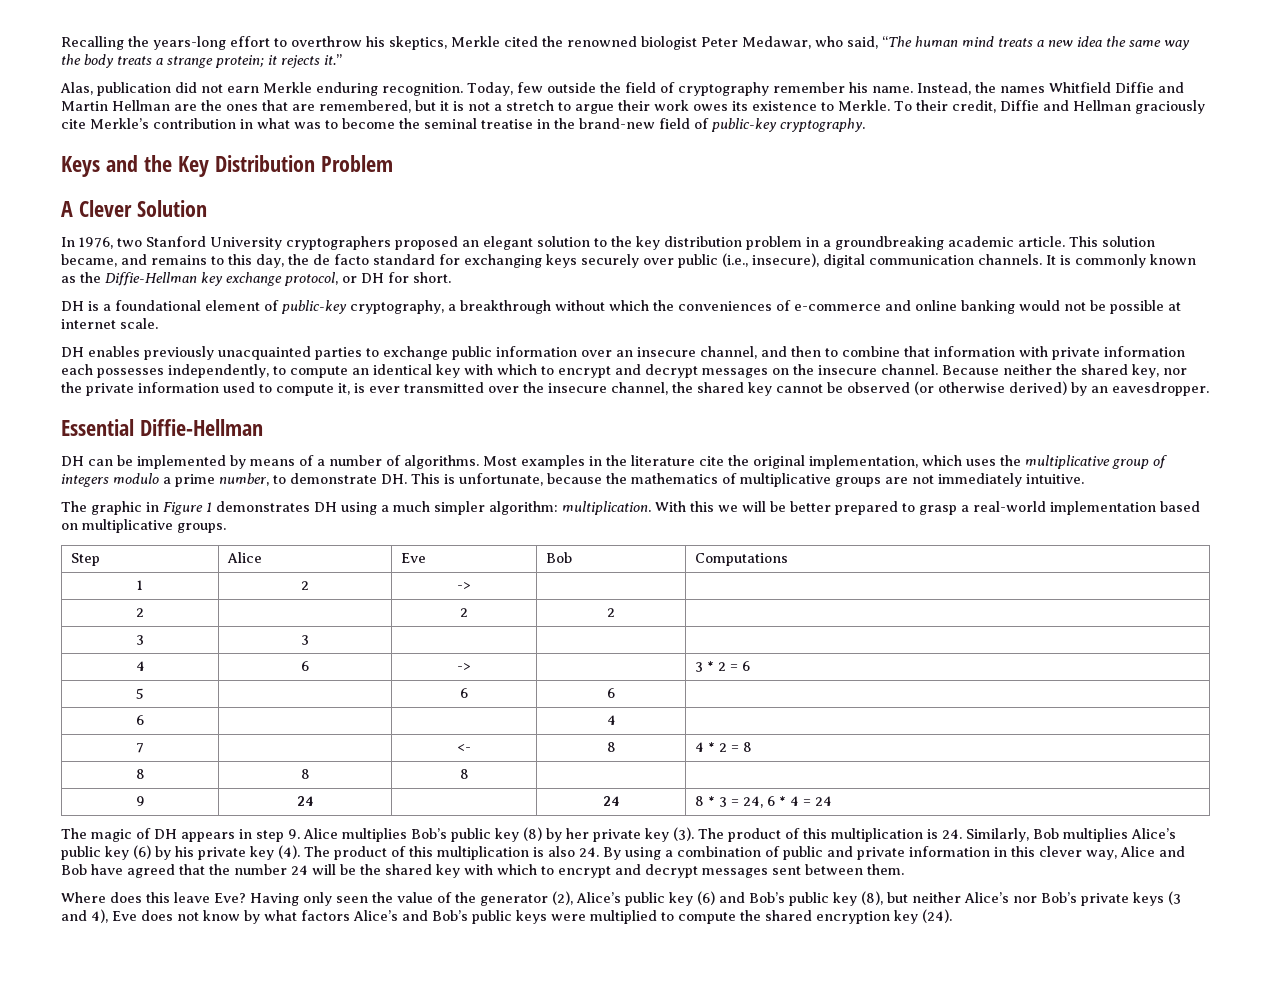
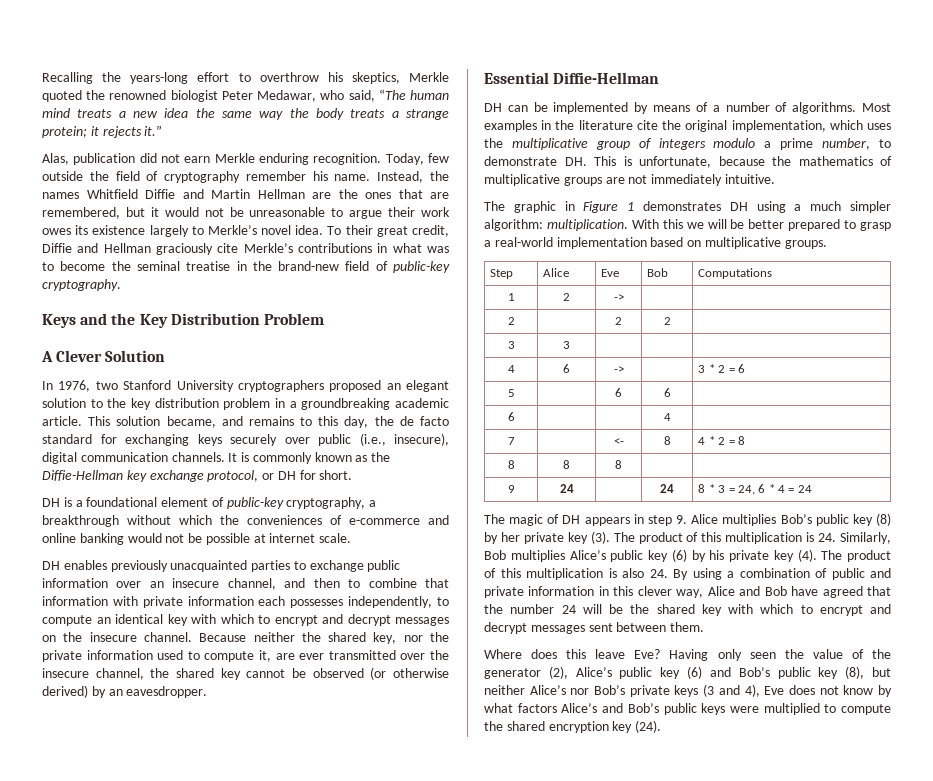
[504,36,538,47] cited -> [42,90,82,102] quoted
[453,100,554,111] is not a stretch -> [164,207,326,217] would not be unreasonable
[821,100,890,111] to Merkle. -> [149,225,324,237] largely to Merkle’s novel idea.
(948, 105) none -> [376,226,408,237] great
[153,118,236,129] contribution -> [298,243,372,253] contributions
[354,383,365,393] is -> [275,653,295,660] are

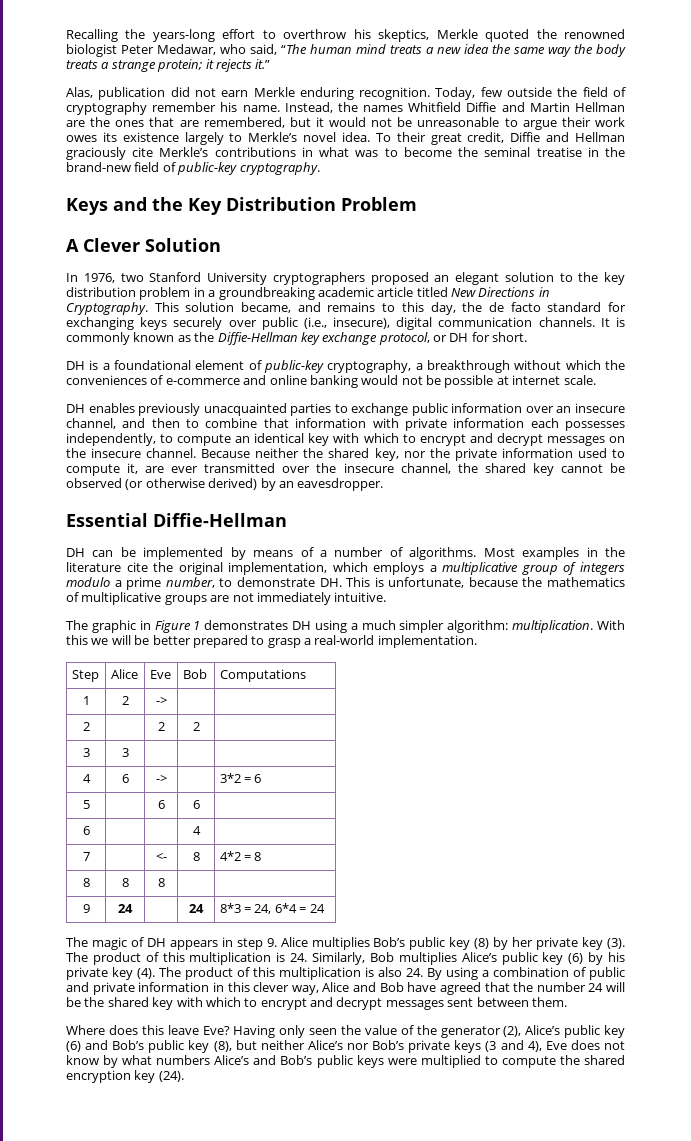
[42,416,82,426] article. -> [377,287,550,297] [66,302,148,315] article titled New Directions in Cryptography.
[867,123,891,130] [484,138,503,148] uses the -> [373,562,437,575] employs a
[556,237,827,249] implementation based on multiplicative groups. -> [377,635,477,648] implementation.
[698,364,726,373] 3 * 2 -> [219,773,241,783] 3*2
[698,436,726,445] 4 * 2 -> [219,851,241,861] 4*2
[698,484,786,495] 8 * 3 = 24, 6 * 4 -> [219,903,297,914] 8*3 = 24, 6*4
[517,703,557,713] factors -> [156,1055,211,1065] numbers

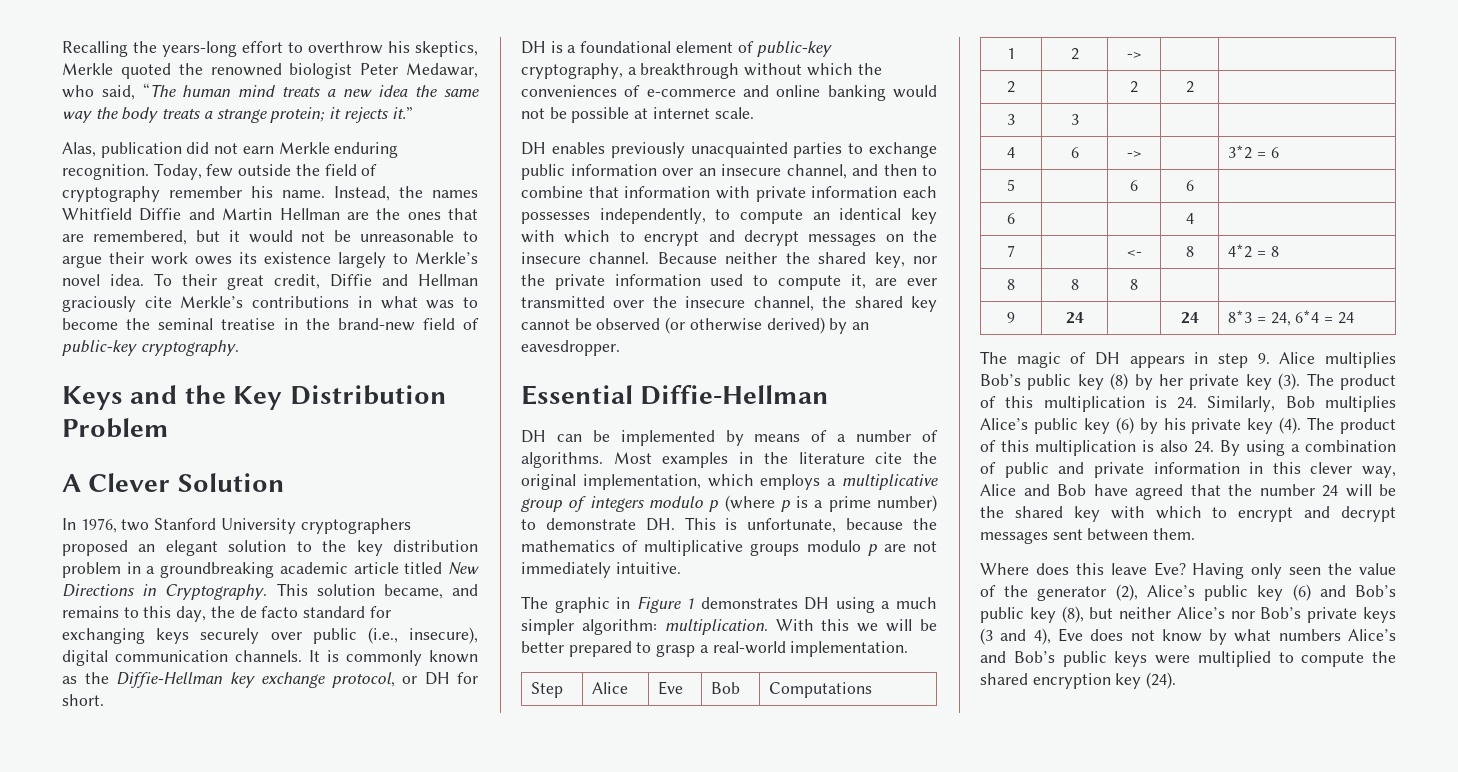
(110, 582) none -> [709,495,809,512] p (where p is
[165,577,215,588] number, -> [877,495,937,512] number)
(207, 600) none -> [806,540,877,556] modulo p

